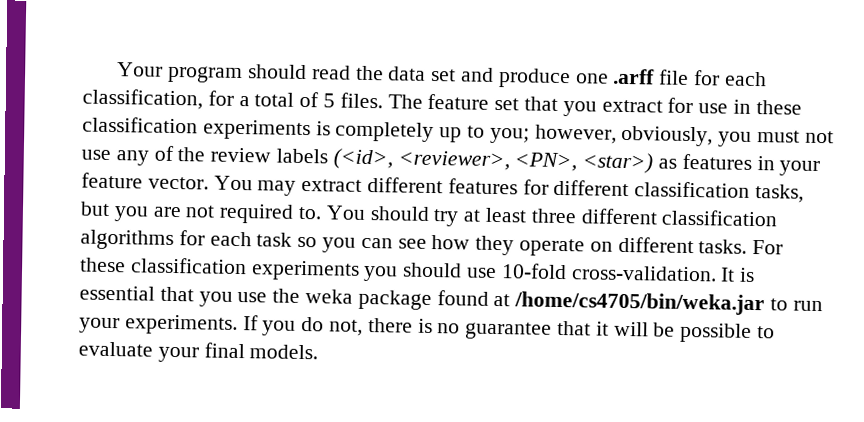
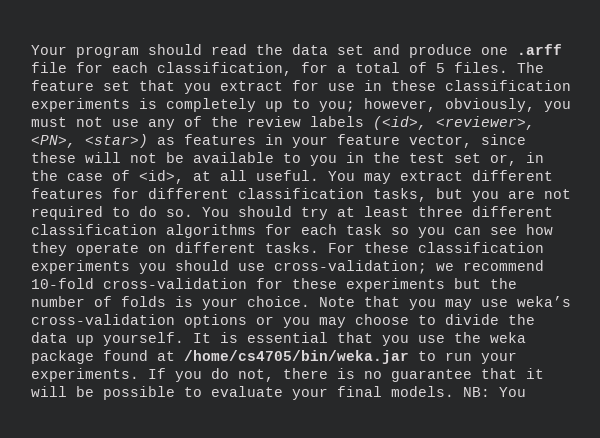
[147,176,209,190] vector. -> [409,134,526,148] [31,152,544,166] [31,170,319,184] vector, since these will not be available to you in the test set or, in the case of <id>, at all useful.
[298,206,323,220] to. -> [112,206,193,217] to do so.
[500,263,717,282] 10-fold cross-validation. -> [274,260,544,274] [31,278,517,292] [31,296,571,310] [31,314,535,328] [31,332,184,346] cross-validation; we recommend 10-fold cross-validation for these experiments but the number of folds is your choice. Note that you may use weka’s cross-validation options or you may choose to divide the data up yourself.
(319, 352) none -> [463,387,526,397] NB: You

